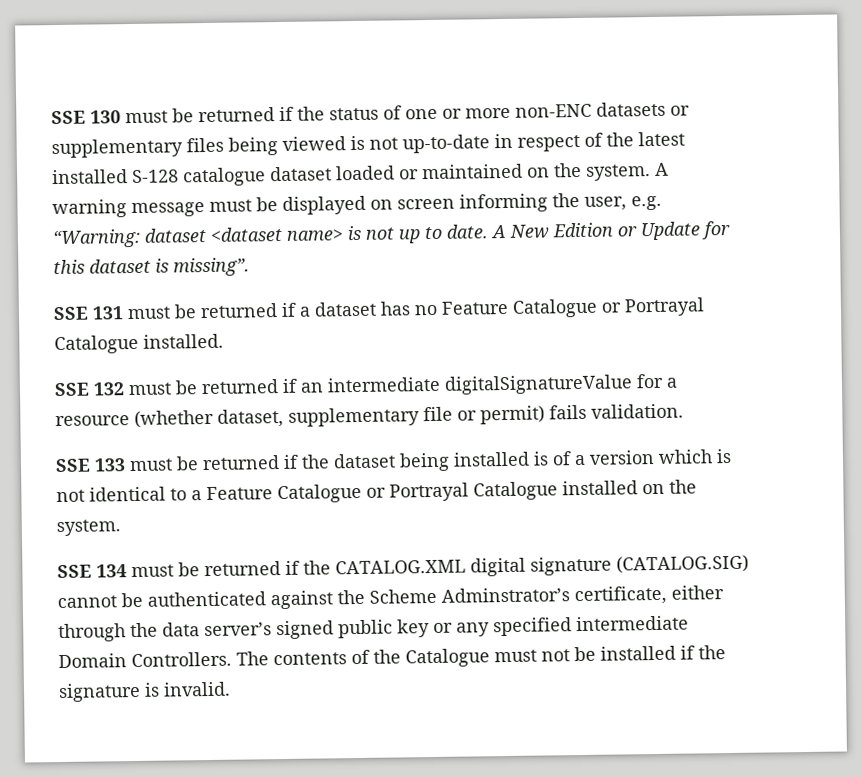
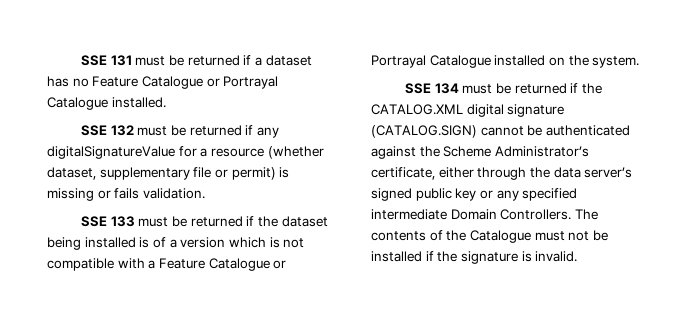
[51,101,690,125] [51,131,685,159] [52,162,669,187] [52,192,662,219] [52,220,731,249] [53,257,250,277] [53,306,89,321] SSE 130 must be returned if the status of one or more non-ENC datasets or supplementary files being viewed is not up-to-date in respect of the latest installed S-128 catalogue dataset loaded or maintained on the system. A warning message must be displayed on screen informing the user, e.g. “Warning: dataset <dataset name> is not up to date. A New Edition or Update for this dataset is missing”. // SSE -> [81,55,108,66] SSE
[300,376,441,393] an intermediate -> [256,127,279,138] any
(545, 415) none -> [279,167,290,178] [47,188,111,201] is missing or
[89,486,187,502] identical to -> [47,258,145,271] compatible with
[616,554,749,574] (CATALOG.SIG) -> [371,125,477,138] (CATALOG.SIGN)
[441,587,570,603] Adminstrator’s -> [494,146,589,157] Administrator’s

